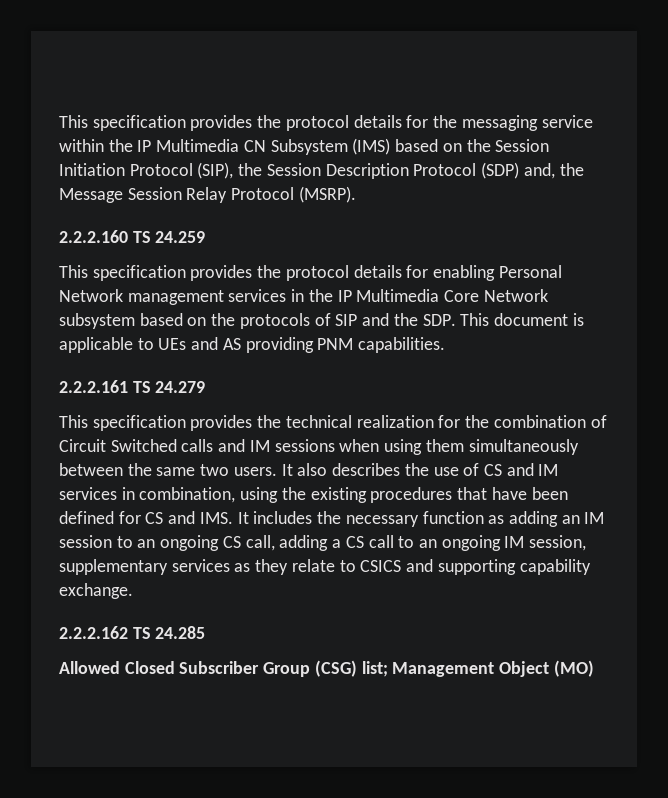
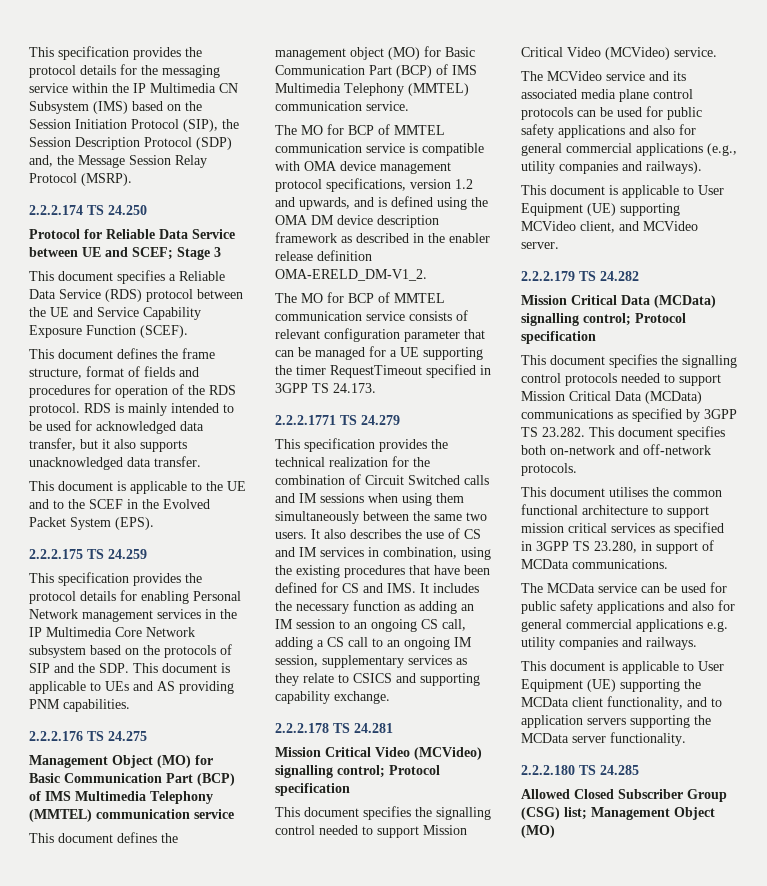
[59,230,128,243] 2.2.2.160 -> [29,205,147,215] [29,229,235,239] [29,247,221,260] [29,270,225,284] [29,289,243,302] [29,307,201,320] [29,325,188,338] [29,348,215,359] [29,366,199,379] [29,384,236,398] [29,403,234,416] [29,420,204,434] [29,438,187,452] [29,456,201,470] [29,481,246,494] [29,499,210,509] [29,517,154,530] [29,549,83,559] 2.2.2.174 TS 24.250 // Protocol for Reliable Data Service between UE and SCEF; Stage 3 // This document specifies a Reliable Data Service (RDS) protocol between the UE and Service Capability Exposure Function (SCEF). // This document defines the frame structure, format of fields and procedures for operation of the RDS protocol. RDS is mainly intended to be used for acknowledged data transfer, but it also supports unacknowledged data transfer. // This document is applicable to the UE and to the SCEF in the Evolved Packet System (EPS). // 2.2.2.175
[59,380,128,393] 2.2.2.161 -> [29,731,147,741] [29,755,213,768] [29,773,235,786] [29,791,213,804] [29,809,234,822] [29,832,178,843] [275,46,475,60] [275,64,477,78] [275,83,469,96] [275,101,409,111] [275,124,445,135] [275,143,484,156] [275,161,451,174] [275,178,473,192] [275,196,488,210] [275,215,439,228] [275,232,490,243] [275,250,372,261] [275,269,427,281] [275,292,445,303] [275,310,468,321] [275,328,485,342] [275,346,483,360] [275,364,491,378] [275,383,376,393] [275,415,336,425] 2.2.2.176 TS 24.275 // Management Object (MO) for Basic Communication Part (BCP) of IMS Multimedia Telephony (MMTEL) communication service // This document defines the management object (MO) for Basic Communication Part (BCP) of IMS Multimedia Telephony (MMTEL) communication service. // The MO for BCP of MMTEL communication service is compatible with OMA device management protocol specifications, version 1.2 and upwards, and is defined using the OMA DM device description framework as described in the enabler release definition OMA-ERELD_DM-V1_2. // The MO for BCP of MMTEL communication service consists of relevant configuration parameter that can be managed for a UE supporting the timer RequestTimeout specified in 3GPP TS 24.173. // 2.2.2.1771
[59,626,128,639] 2.2.2.162 -> [275,723,393,733] [275,747,482,760] [275,765,440,778] [275,783,350,796] [275,806,491,820] [275,825,467,838] [521,47,717,60] [521,71,686,81] [521,89,693,102] [521,106,702,120] [521,124,696,138] [521,143,737,156] [521,161,702,174] [521,185,724,198] [521,203,680,216] [521,221,698,233] [521,242,559,249] [521,271,639,281] [521,295,716,308] [521,313,686,326] [521,331,596,344] [521,354,737,368] [521,373,721,386] [521,391,702,404] [521,408,737,422] [521,426,725,440] [521,444,711,455] [521,463,577,476] [521,487,722,497] [521,504,709,518] [521,522,724,536] [521,540,714,554] [521,559,668,569] [521,582,727,593] [521,600,735,614] [521,619,728,632] [521,637,697,650] [521,661,724,674] [521,679,701,692] [521,696,722,710] [521,715,711,728] [521,732,686,746] [521,765,575,775] 2.2.2.178 TS 24.281 // Mission Critical Video (MCVideo) signalling control; Protocol specification // This document specifies the signalling control needed to support Mission Critical Video (MCVideo) service. // The MCVideo service and its associated media plane control protocols can be used for public safety applications and also for general commercial applications (e.g., utility companies and railways). // This document is applicable to User Equipment (UE) supporting MCVideo client, and MCVideo server. // 2.2.2.179 TS 24.282 // Mission Critical Data (MCData) signalling control; Protocol specification // This document specifies the signalling control protocols needed to support Mission Critical Data (MCData) communications as specified by 3GPP TS 23.282. This document specifies both on-network and off-network protocols. // This document utilises the common functional architecture to support mission critical services as specified in 3GPP TS 23.280, in support of MCData communications. // The MCData service can be used for public safety applications and also for general commercial applications e.g. utility companies and railways. // This document is applicable to User Equipment (UE) supporting the MCData client functionality, and to application servers supporting the MCData server functionality. // 2.2.2.180

